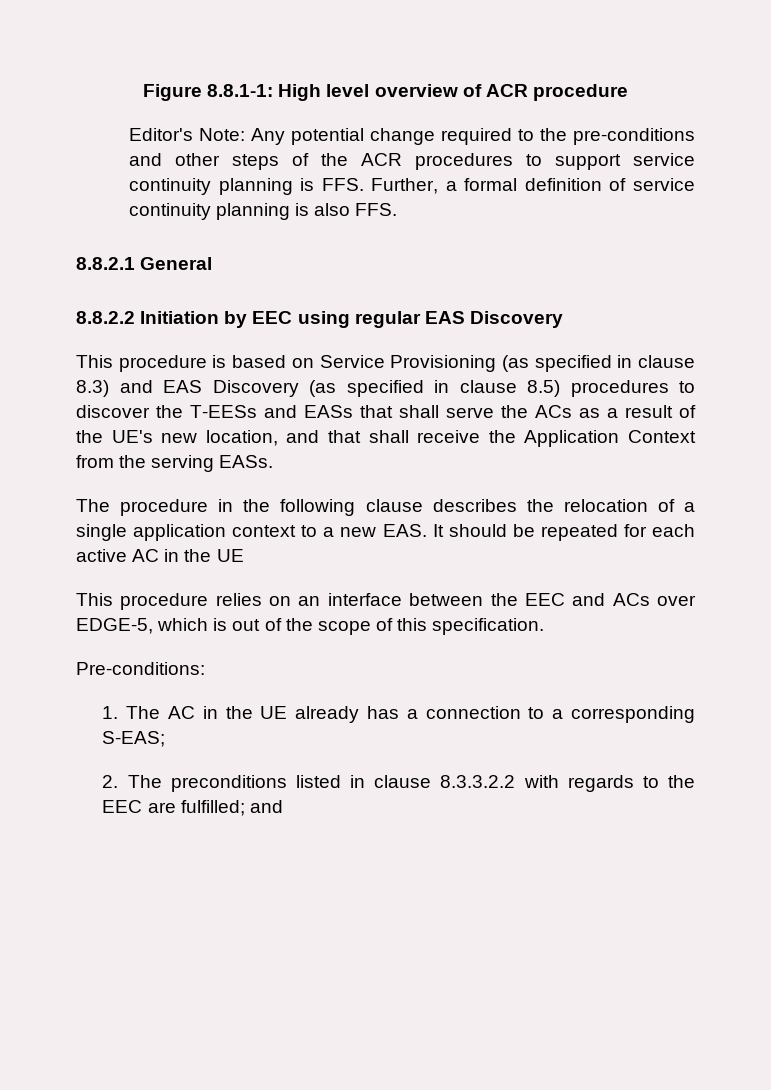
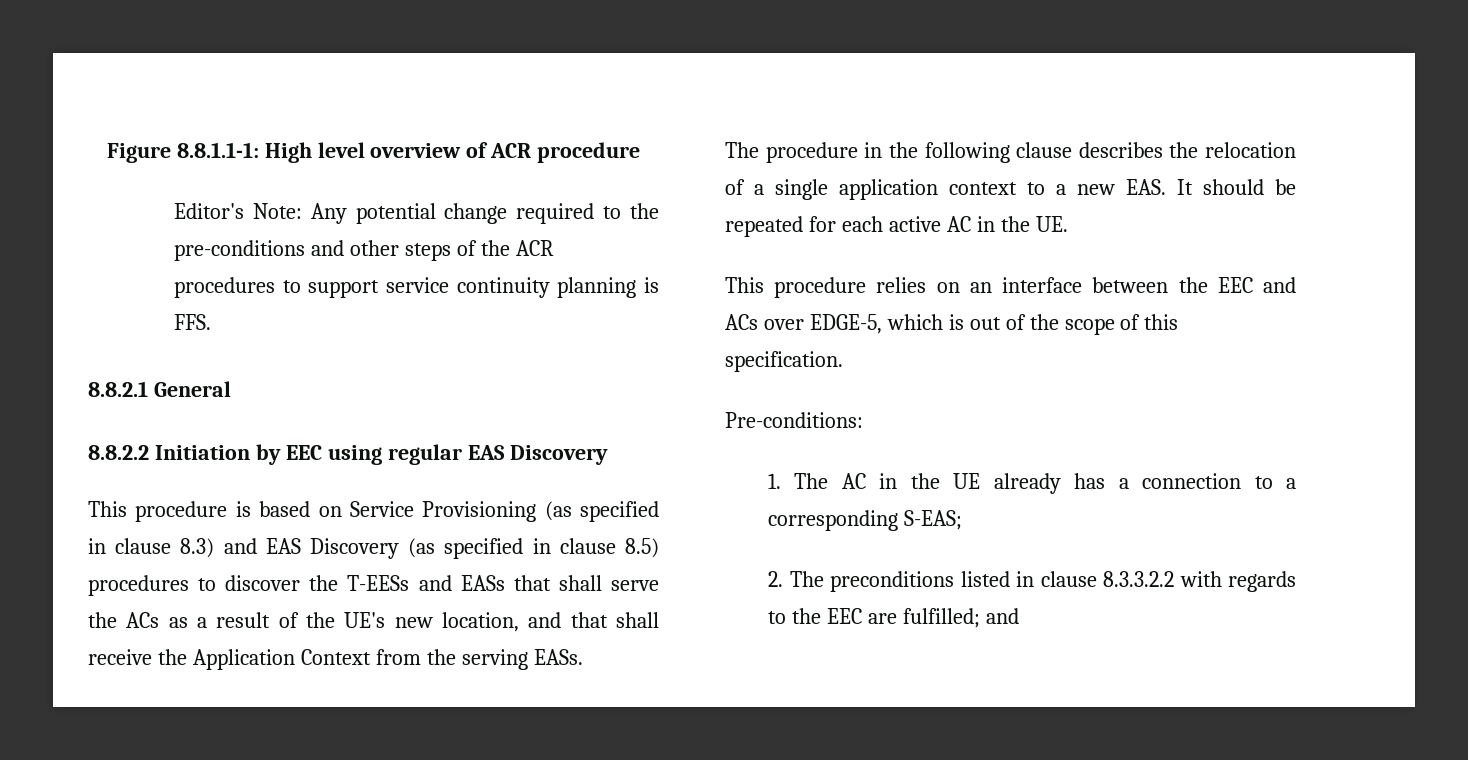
[207,84,274,97] 8.8.1-1: -> [176,142,259,158] 8.8.1.1-1:
[371,178,695,194] [128,203,398,220] Further, a formal definition of service continuity planning is also FFS. -> (212, 322) none
[216,549,244,562] UE -> [1035,216,1068,232] UE.

